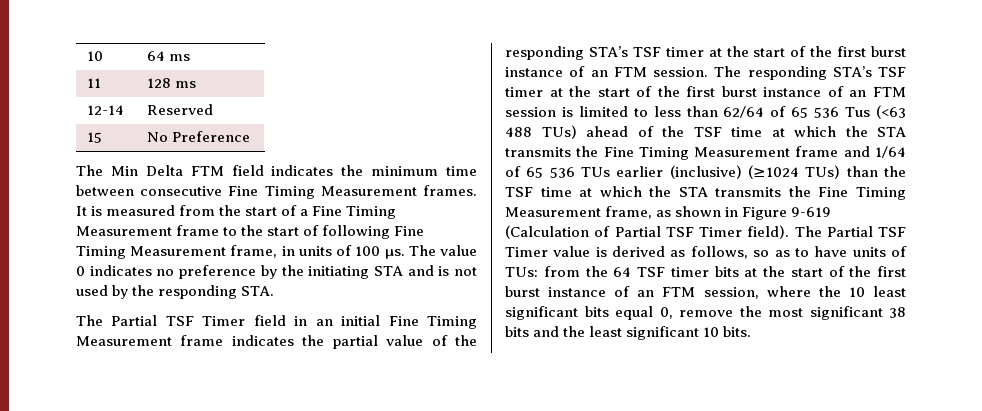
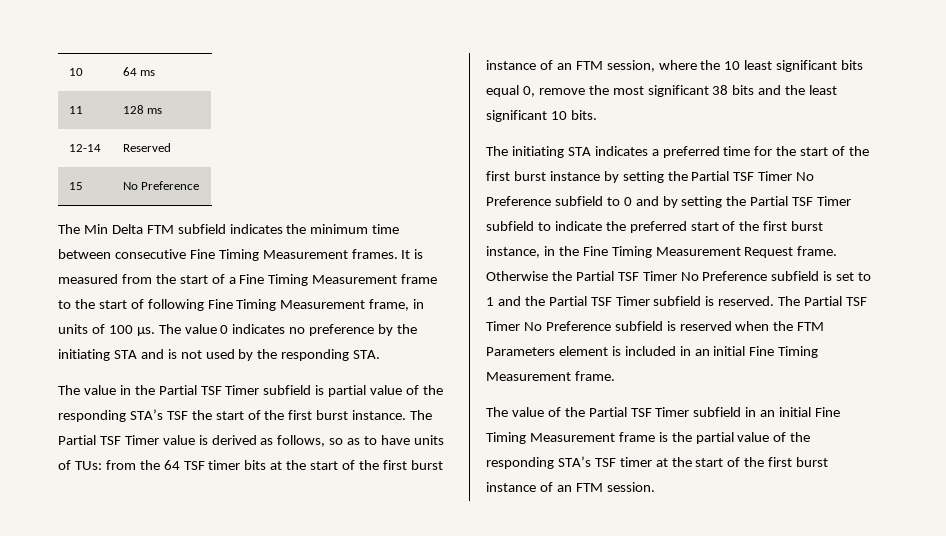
[231,165,264,176] field -> [177,224,226,234] subfield
[111,315,478,329] [76,335,478,349] [505,46,906,60] [505,66,906,80] [505,86,906,97] [505,105,907,119] [505,125,906,139] [505,146,906,160] [505,165,906,179] [505,186,906,200] [505,206,832,220] [505,225,790,239] Partial TSF Timer field in an initial Fine Timing Measurement frame indicates the partial value of the responding STA’s TSF timer at the start of the first burst instance of an FTM session. The responding STA’s TSF timer at the start of the first burst instance of an FTM session is limited to less than 62/64 of 65 536 Tus (<63 488 TUs) ahead of the TSF time at which the STA transmits the Fine Timing Measurement frame and 1/64 of 65 536 TUs earlier (inclusive) (≥1024 TUs) than the TSF time at which the STA transmits the Fine Timing Measurement frame, as shown in Figure 9-619 (Calculation of Partial TSF Timer field). -> [83,385,443,397] [58,409,407,422] value in the Partial TSF Timer subfield is partial value of the responding STA’s TSF the start of the first burst instance.
(752, 331) none -> [486,146,870,158] [486,171,815,183] [486,196,852,208] [486,221,824,233] [486,246,838,258] [486,271,872,281] [486,296,868,306] [486,321,825,331] [486,346,819,358] [486,371,615,381] [486,407,841,417] [486,432,811,444] [486,456,829,469] [486,482,655,492] // The initiating STA indicates a preferred time for the start of the first burst instance by setting the Partial TSF Timer No Preference subfield to 0 and by setting the Partial TSF Timer subfield to indicate the preferred start of the first burst instance, in the Fine Timing Measurement Request frame. Otherwise the Partial TSF Timer No Preference subfield is set to 1 and the Partial TSF Timer subfield is reserved. The Partial TSF Timer No Preference subfield is reserved when the FTM Parameters element is included in an initial Fine Timing Measurement frame. // The value of the Partial TSF Timer subfield in an initial Fine Timing Measurement frame is the partial value of the responding STA’s TSF timer at the start of the first burst instance of an FTM session.

